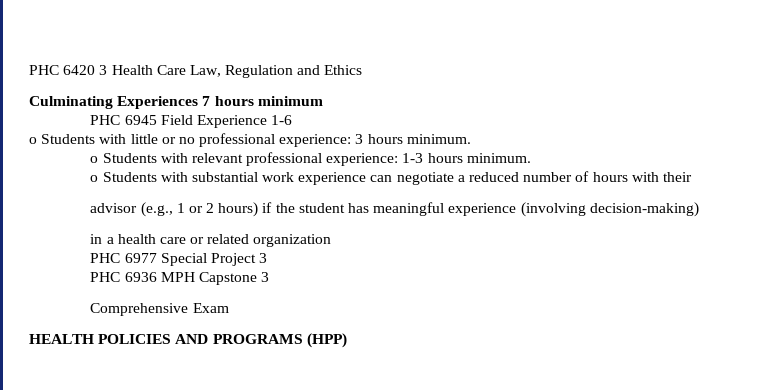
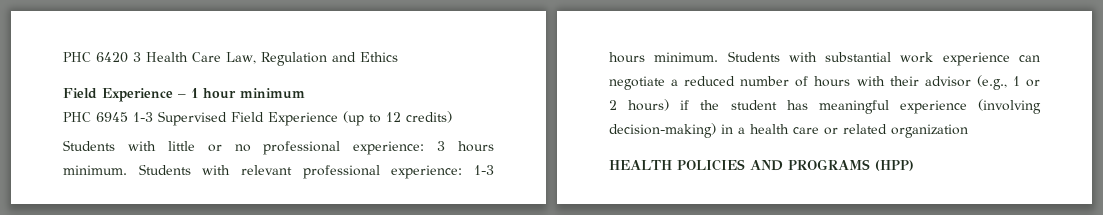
[29,96,323,109] [90,115,293,128] [29,137,37,144] Culminating Experiences 7 hours minimum // PHC 6945 Field Experience 1-6 // o -> [63,88,305,102] [63,111,452,126] Field Experience – 1 hour minimum // PHC 6945 1-3 Supervised Field Experience (up to 12 credits) //
[90,156,99,163] // o -> (127, 170) none
[90,175,99,182] // o -> (719, 57) none
(692, 177) // -> (919, 81) none
(699, 209) // -> (716, 130) none
[90,253,268,266] [90,272,270,285] [90,303,229,316] // PHC 6977 Special Project 3 // PHC 6936 MPH Capstone 3 // Comprehensive Exam -> (968, 131) none

